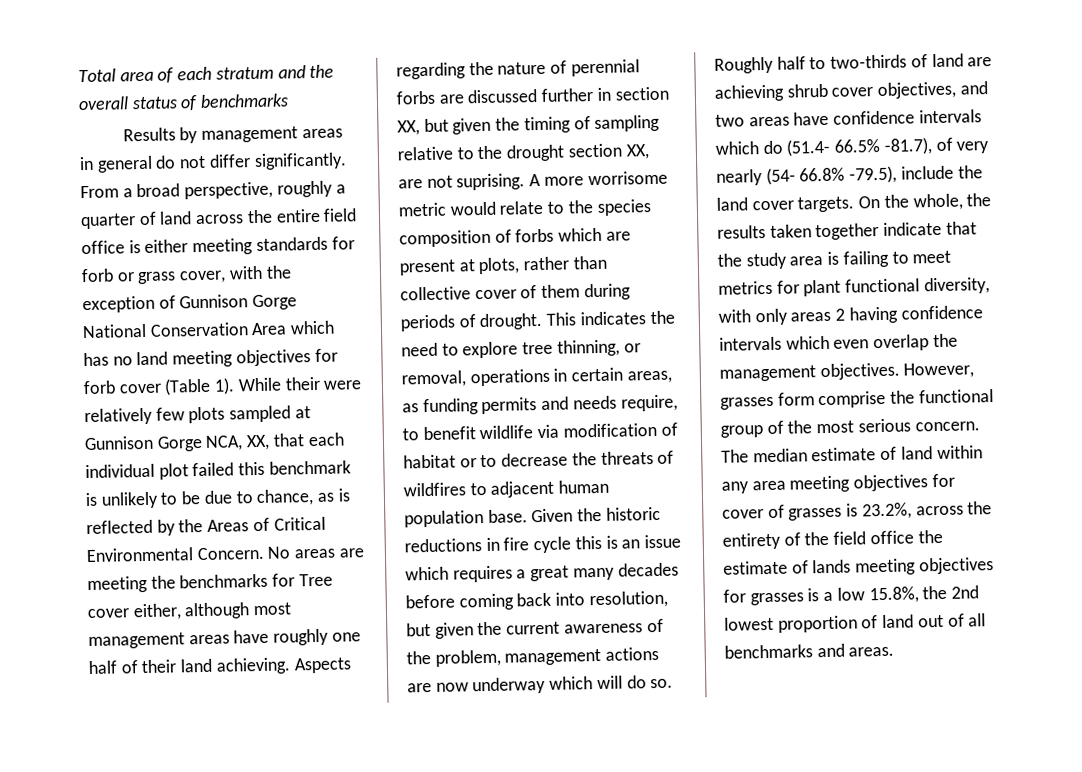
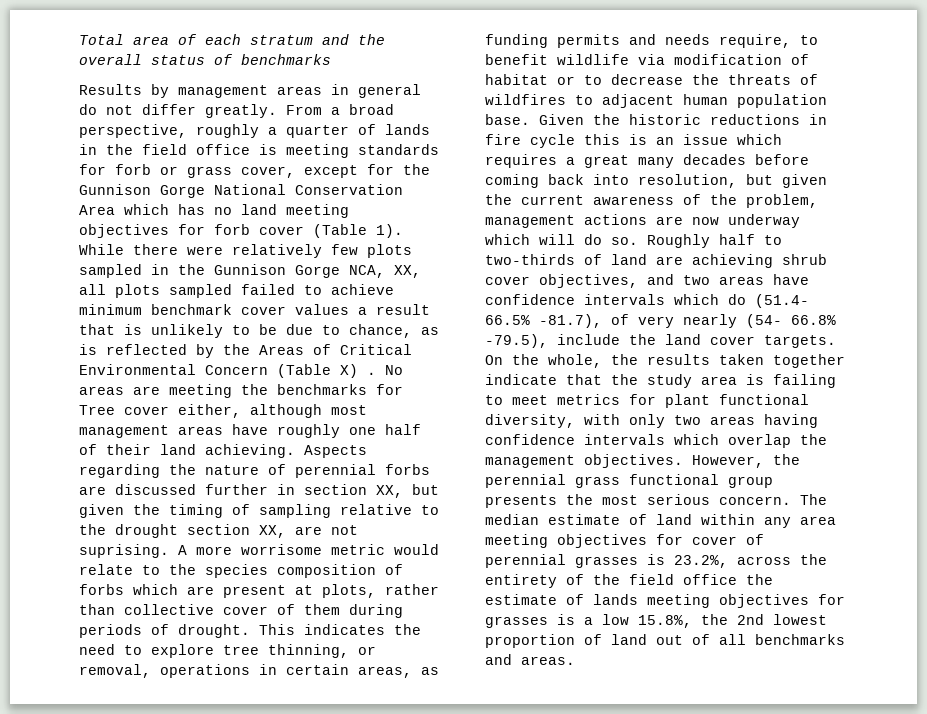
[253,152,347,171] significantly. -> [205,104,277,118] greatly.
[159,208,321,225] land across the entire -> [385,124,430,135] [79,144,133,155] lands in the
[144,239,189,253] either -> (277, 149) none
[228,265,292,280] [82,295,176,314] with the exception of -> [304,164,430,178] except for the
[284,376,321,391] their -> [133,244,178,255] there
[294,406,311,419] at -> [151,264,205,275] in the
[272,432,345,447] [85,460,351,480] that each individual plot failed this benchmark -> [79,284,394,298] [79,304,430,315] [79,324,115,335] all plots sampled failed to achieve minimum benchmark cover values a result that
[196,546,265,561] Concern. -> [205,364,376,378] Concern (Table X) .
[790,308,846,322] areas 2 -> [674,415,755,425] two areas
[833,339,870,349] even -> (719, 439) none
[720,390,916,410] grasses form comprise the -> [773,454,800,465] [485,474,620,488] the perennial grass
[766,420,784,435] of -> [485,495,557,508] presents
(785, 511) none -> [485,554,566,568] perennial

